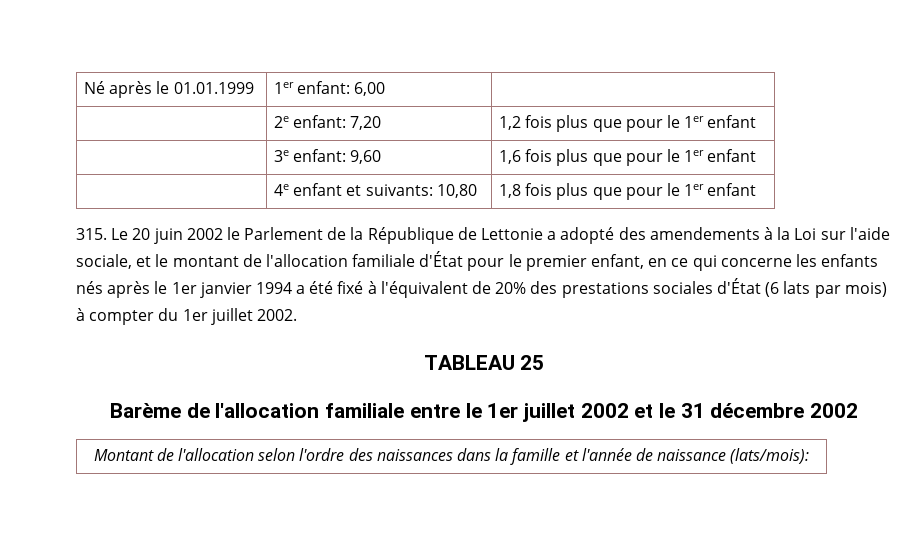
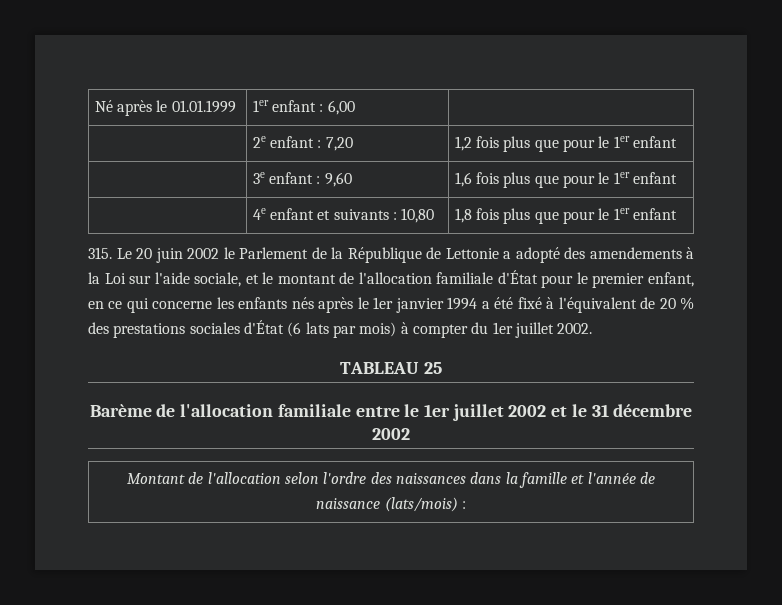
[297,81,351,94] enfant: -> [272,100,324,112] enfant :
[293,115,347,128] enfant: -> [270,136,322,148] enfant :
[293,149,347,162] enfant: -> [269,172,321,184] enfant :
[365,184,433,196] suivants: -> [333,209,397,220] suivants :
[495,282,527,294] 20% -> [659,297,694,310] 20 %
[730,448,810,464] (lats/mois): -> [384,497,466,512] (lats/mois) :

